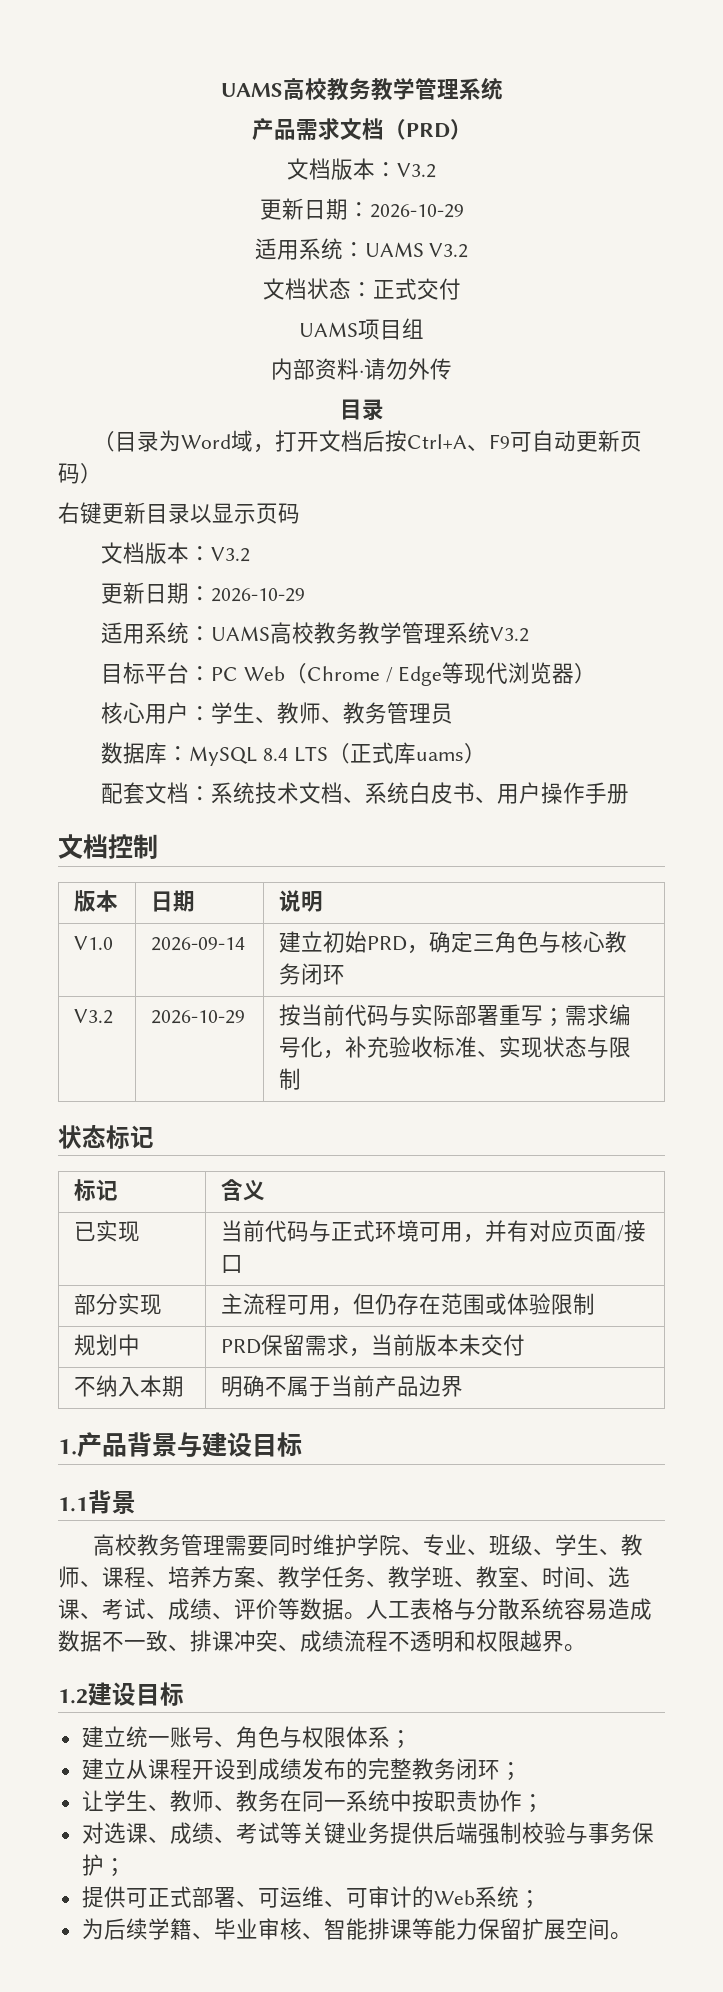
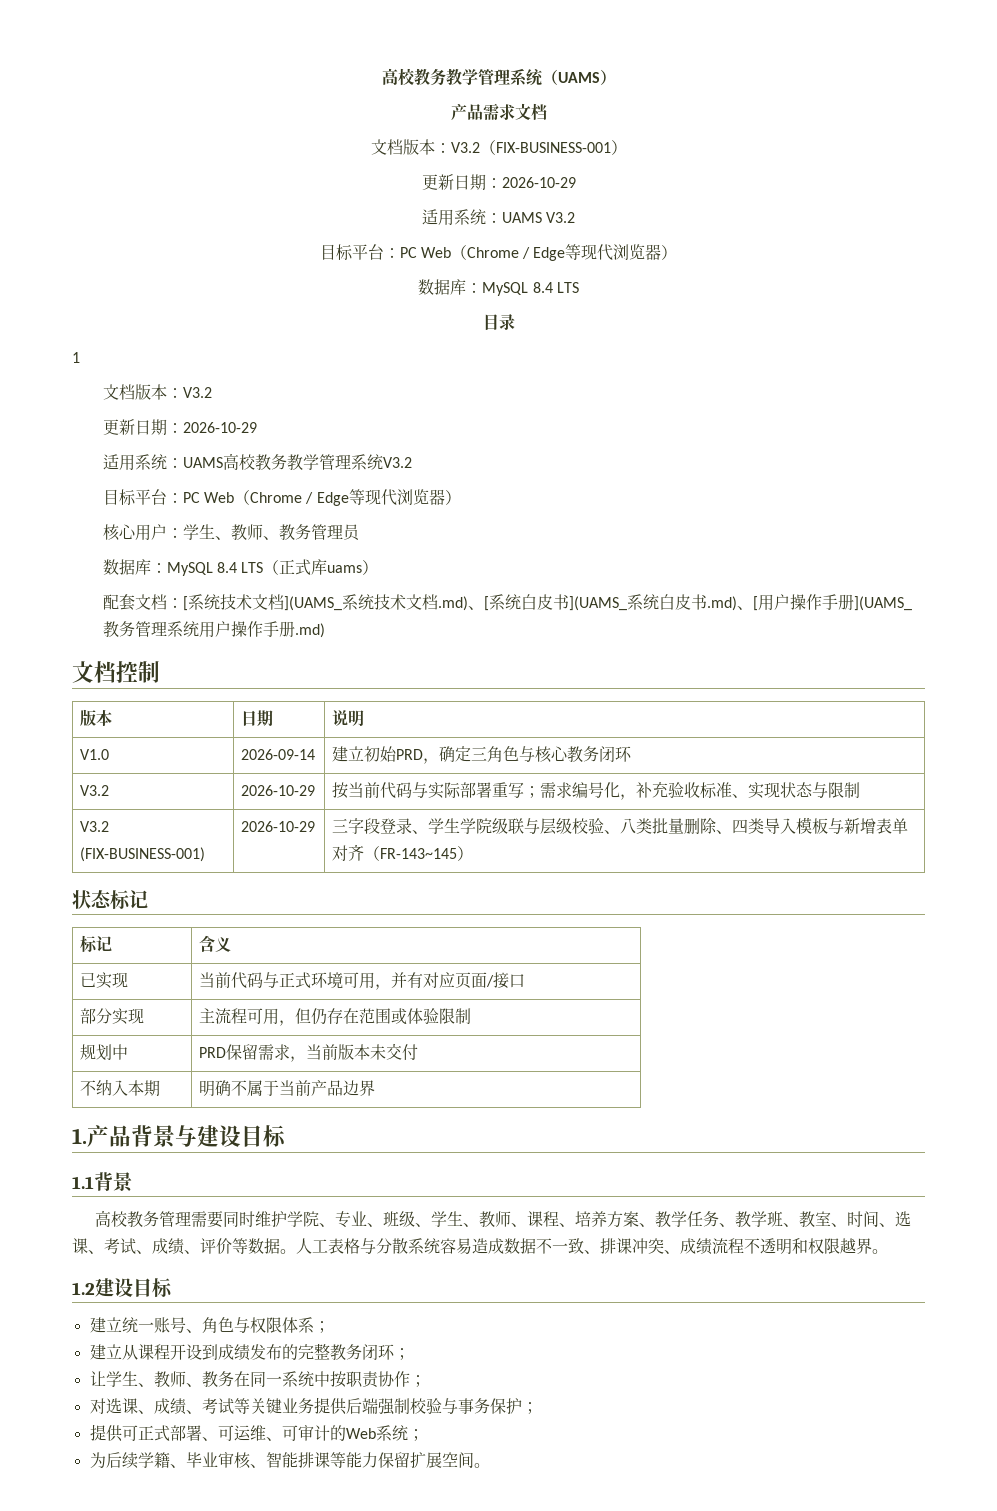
[220,77,503,101] UAMS高校教务教学管理系统 -> [381,68,616,86] 高校教务教学管理系统（UAMS）
[383,119,472,140] [287,158,436,180] （PRD） // 文档版本：V3.2 -> [370,139,627,155] // 文档版本：V3.2（FIX-BUSINESS-001）
[262,278,461,300] [299,318,424,340] [271,358,452,380] [339,399,384,421] [93,430,643,453] [58,463,102,484] [58,502,300,524] 文档状态：正式交付 // UAMS项目组 // 内部资料·请勿外传 // 目录 // （目录为Word域，打开文档后按Ctrl+A、F9可自动更新页码） // 右键更新目录以显示页码 -> [319,244,678,261] [418,279,579,296] [482,314,515,330] [72,352,80,363] 目标平台：PC Web（Chrome / Edge等现代浏览器） // 数据库：MySQL 8.4 LTS // 目录 // 1
[210,782,629,804] 系统技术文档、系统白皮书、用户操作手册 -> [182,594,912,611] [102,621,325,638] [系统技术文档](UAMS_系统技术文档.md)、[系统白皮书](UAMS_系统白皮书.md)、[用户操作手册](UAMS_教务管理系统用户操作手册.md)
(302, 1079) none -> [79,821,109,832] [79,847,205,862] [240,821,315,832] [331,817,908,835] [331,844,473,861] // V3.2 (FIX-BUSINESS-001) | 2026-10-29 | 三字段登录、学生学院级联与层级校验、八类批量删除、四类导入模板与新增表单对齐（FR-143~145）

